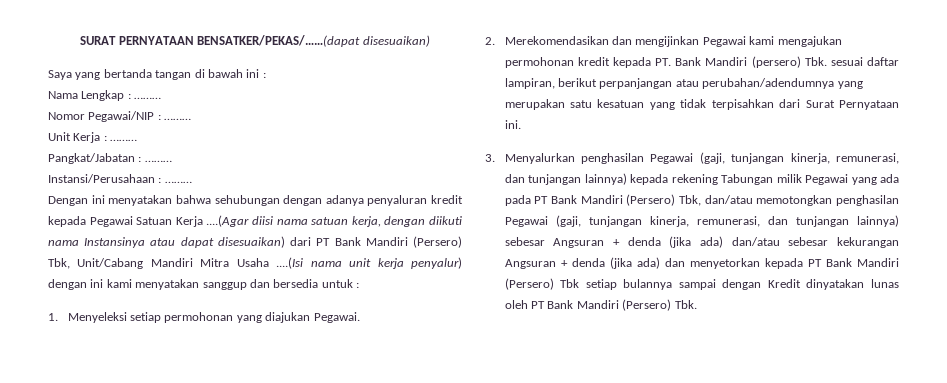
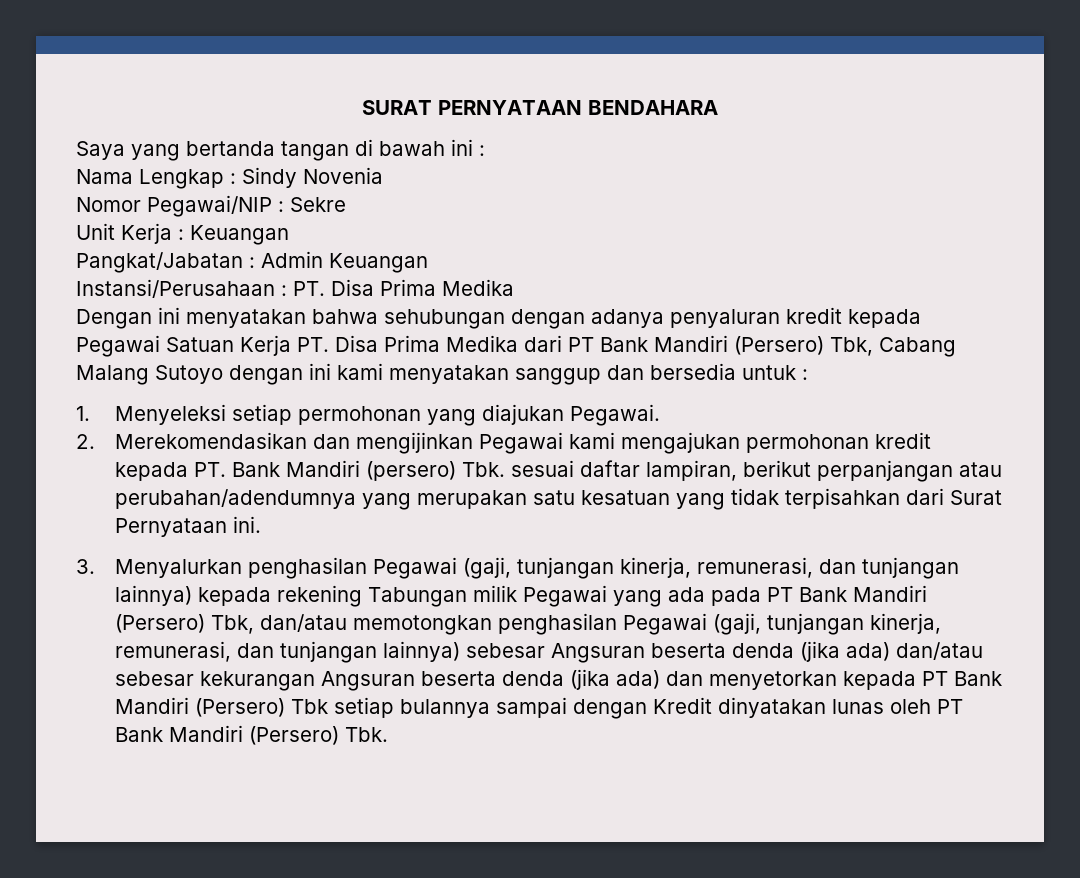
[197,35,430,47] BENSATKER/PEKAS/……(dapat disesuaikan) -> [588,100,718,115] BENDAHARA
[134,97,162,99] ……… -> [242,167,383,188] Sindy Novenia
[164,118,192,120] ……… -> [290,197,346,212] Sekre
[110,139,138,141] ……… -> [190,225,289,245] Keuangan
[144,160,172,162] ……… -> [261,251,428,273] Admin Keuangan
[164,181,192,183] ……… -> [293,279,514,296] PT. Disa Prima Medika
[206,215,463,227] [48,236,285,248] ....(Agar diisi nama satuan kerja, dengan diikuti nama Instansinya atau dapat disesuaikan) -> [297,335,518,352] PT. Disa Prima Medika
[77,257,463,269] Unit/Cabang Mandiri Mitra Usaha ....(Isi nama unit kerja penyalur) -> [879,337,956,357] [76,365,223,385] Cabang Malang Sutoyo
[612,239,620,246] + -> [650,643,726,658] beserta
[560,260,568,267] + -> [420,671,496,686] beserta

